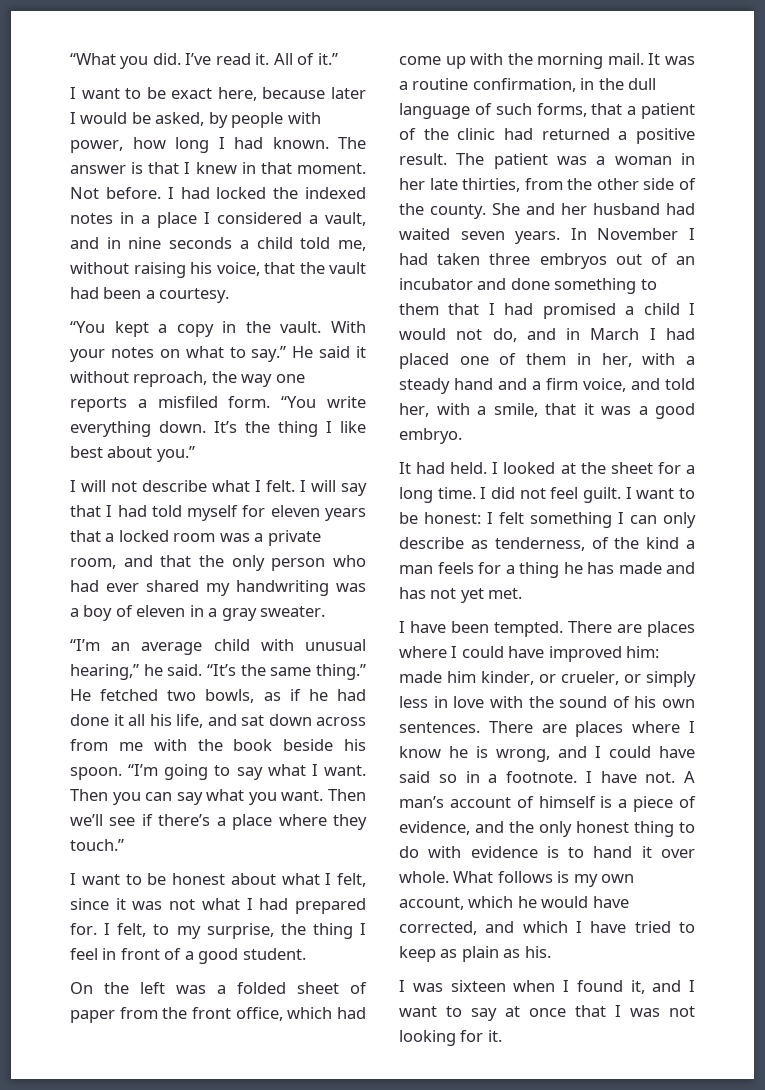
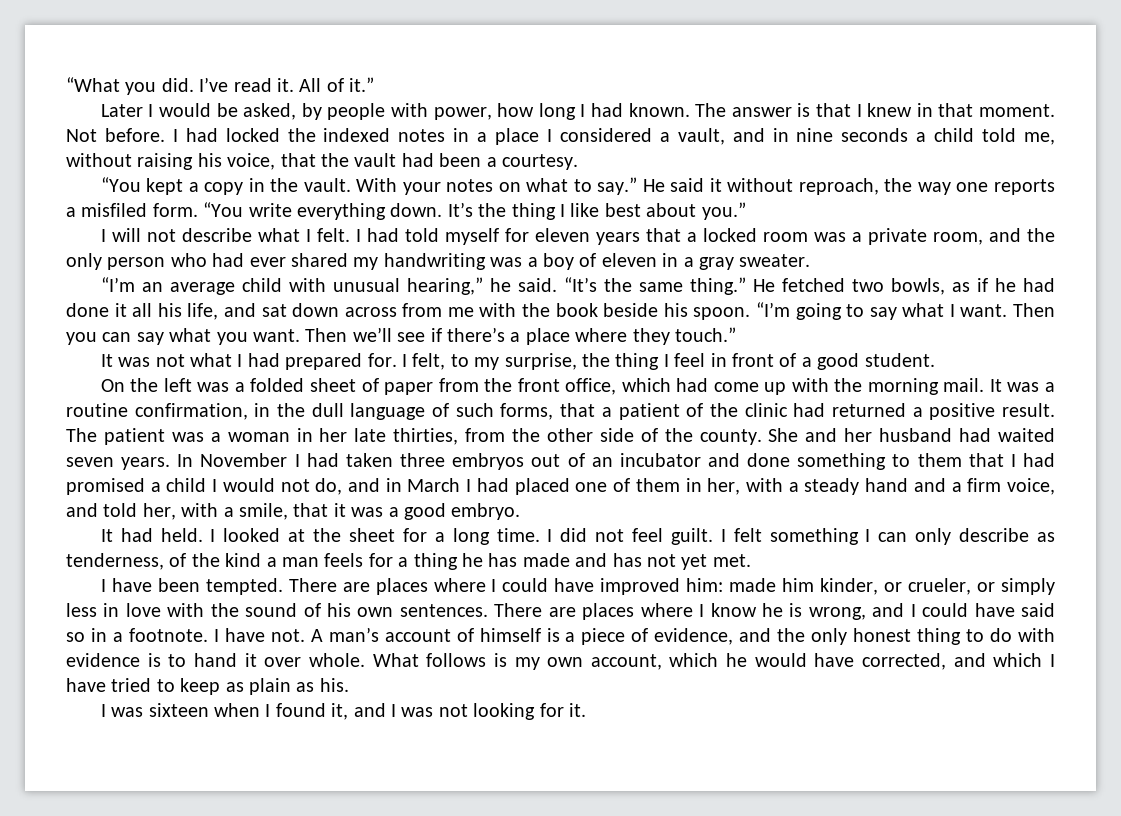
[70,87,366,101] I want to be exact here, because later -> [100,104,143,117] Later
[311,480,367,496] [70,505,113,517] will say that I -> (361, 235) none
[160,555,192,567] that -> (1021, 235) none
[70,873,366,887] [70,898,126,910] I want to be honest about what I felt, since it -> [100,354,113,367] It
[636,488,695,499] [399,512,493,524] want to be honest: I -> (726, 535) none
[399,1005,621,1021] want to say at once that I -> (397, 710) none

